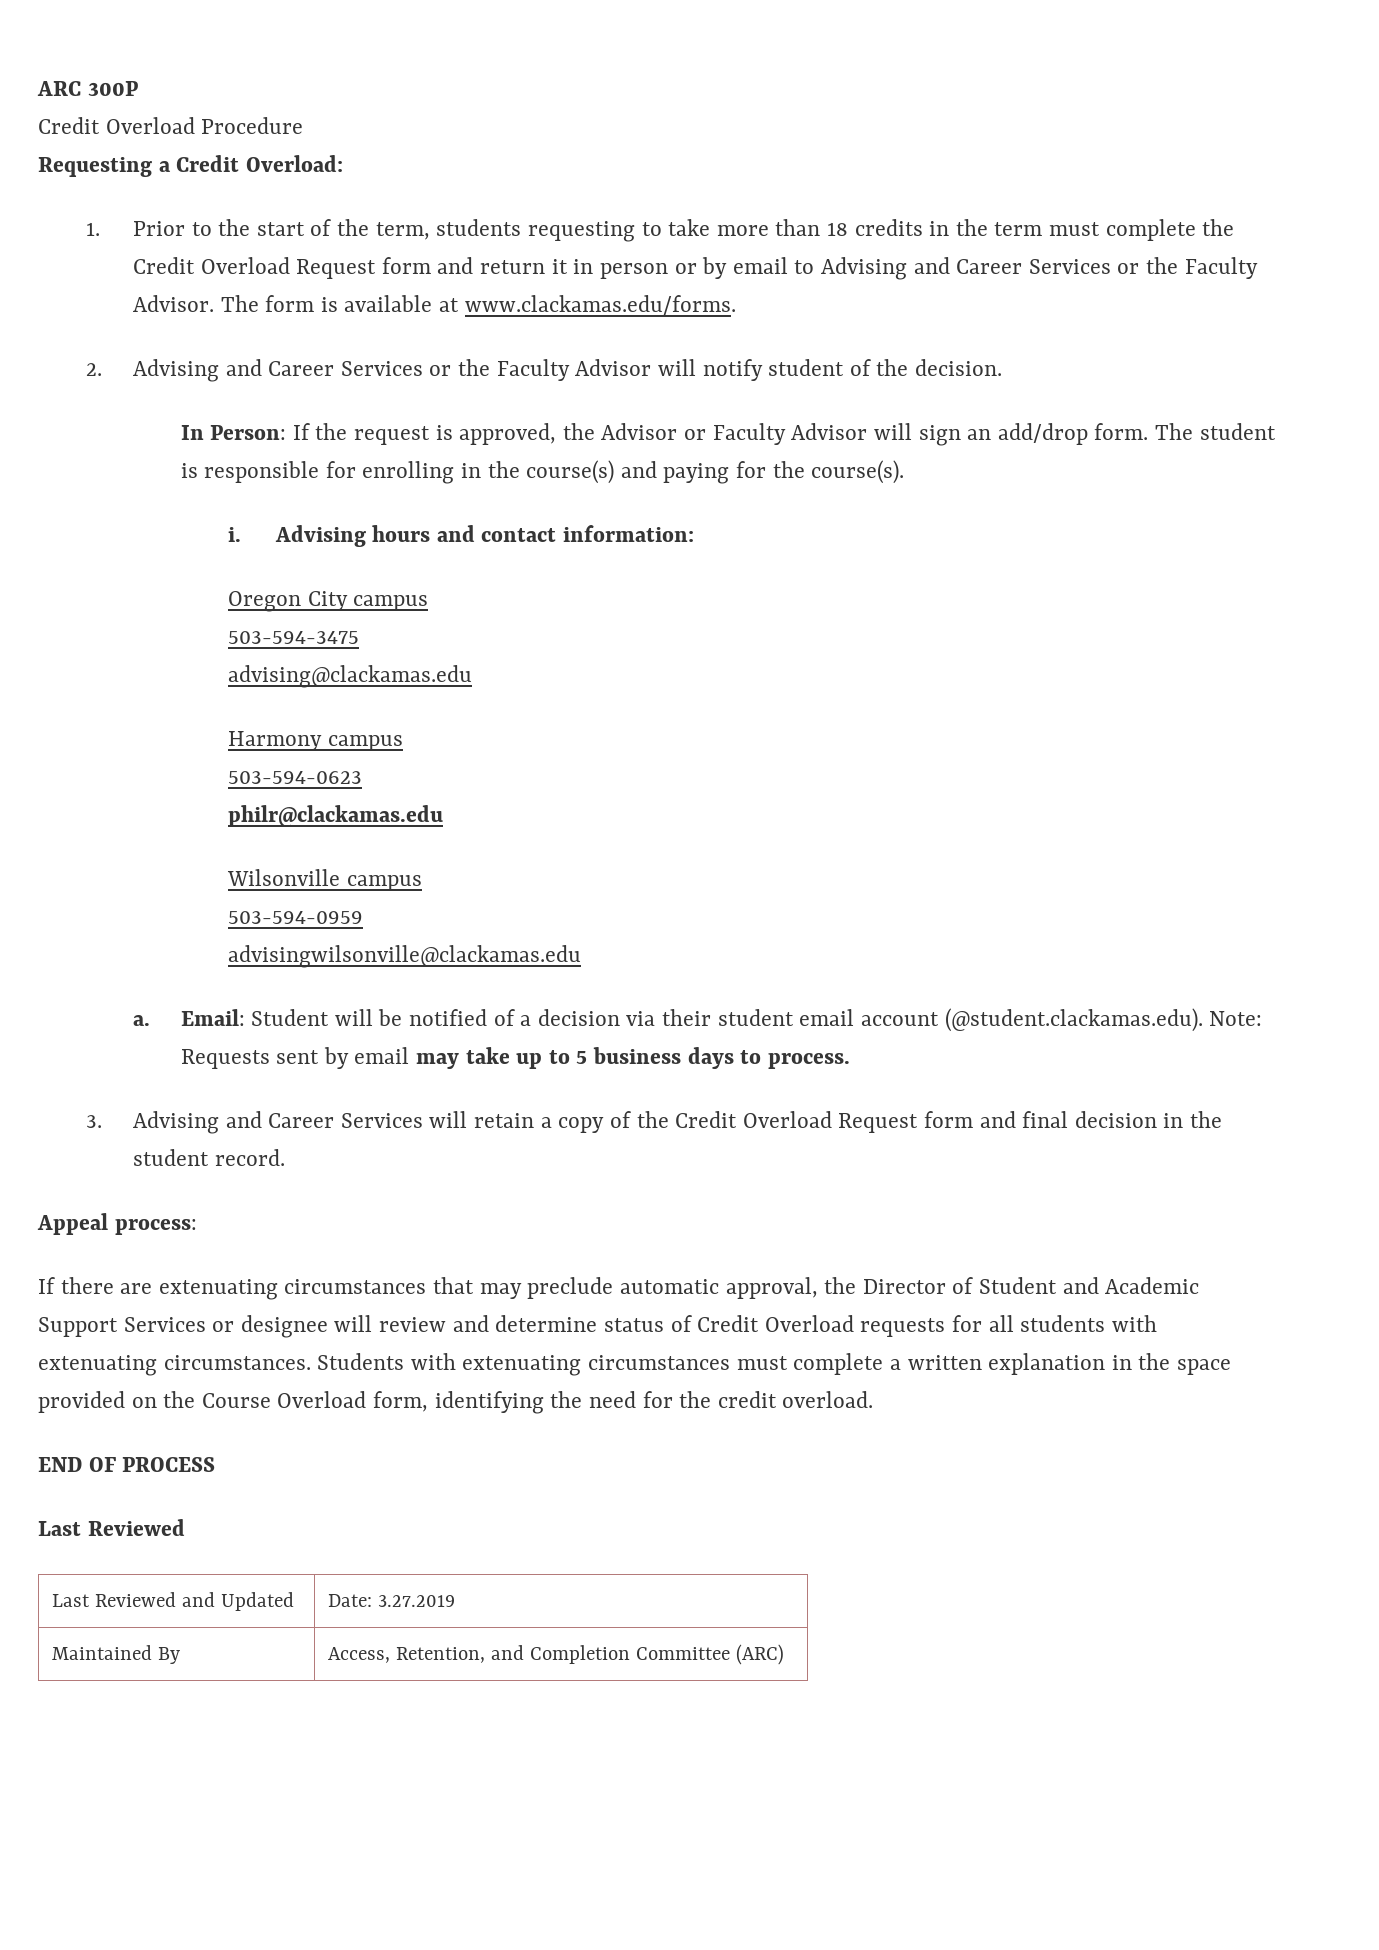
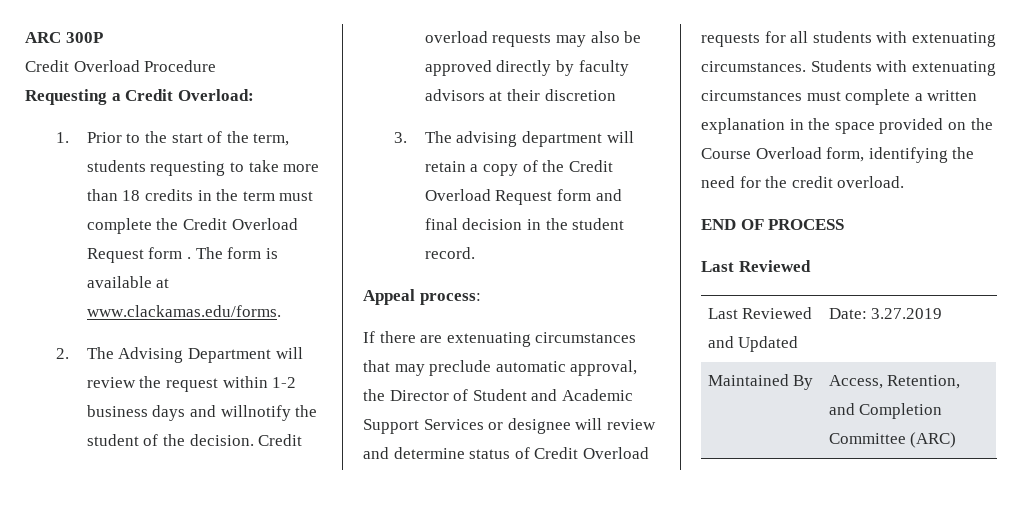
[437,257,1258,280] [133,295,215,312] and return it in person or by email to Advising and Career Services or the Faculty Advisor. -> [187,257,192,259] .
[133,359,1002,382] [180,423,1276,446] [180,460,905,484] [228,525,694,547] [228,591,429,612] [228,631,360,644] [228,665,473,688] [228,731,403,751] [228,771,363,784] [228,805,444,827] [227,869,422,891] [228,911,364,924] [228,945,582,968] [133,1008,1263,1032] [180,1047,850,1069] [85,1111,423,1134] Advising and Career Services or the Faculty Advisor will notify student of the decision. // In Person: If the request is approved, the Advisor or Faculty Advisor will sign an add/drop form. The student is responsible for enrolling in the course(s) and paying for the course(s). // i. Advising hours and contact information: // Oregon City campus // 503-594-3475 // advising@clackamas.edu // Harmony campus // 503-594-0623 // philr@clackamas.edu // Wilsonville campus // 503-594-0959 // advisingwilsonville@clackamas.edu // a. Email: Student will be notified of a decision via their student email account (@student.clackamas.edu). Note: Requests sent by email may take up to 5 business days to process. // 3. Advising and Career Services -> [86,347,303,363] [86,376,297,392] [86,405,318,421] [86,434,303,446] [424,31,642,47] [424,60,629,76] [424,89,616,101] [393,131,603,147] The Advising Department will review the request within 1-2 business days and willnotify the student of the decision. Credit overload requests may also be approved directly by faculty advisors at their discretion // 3. The advising department

